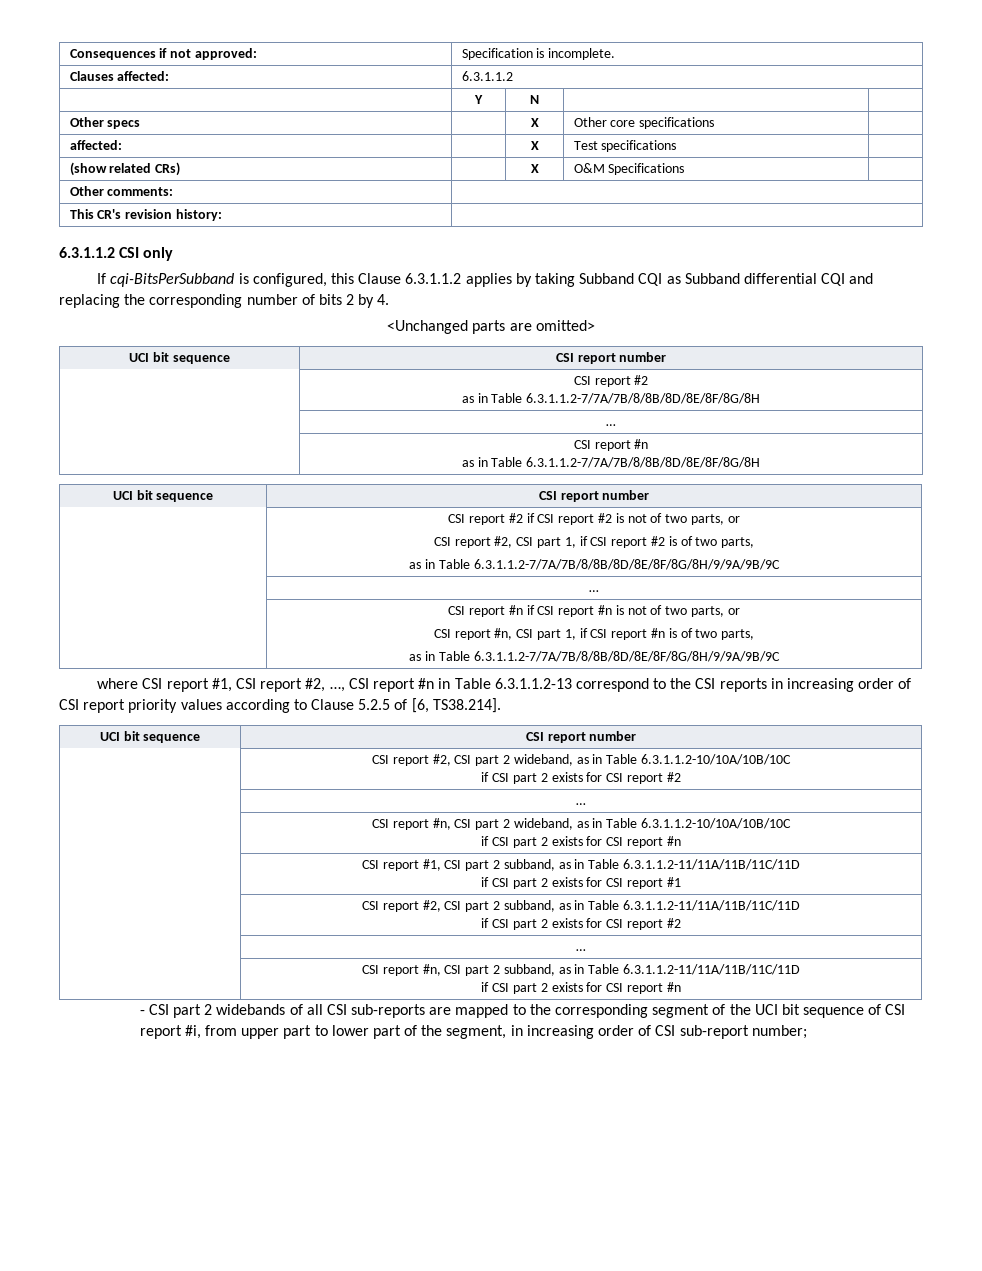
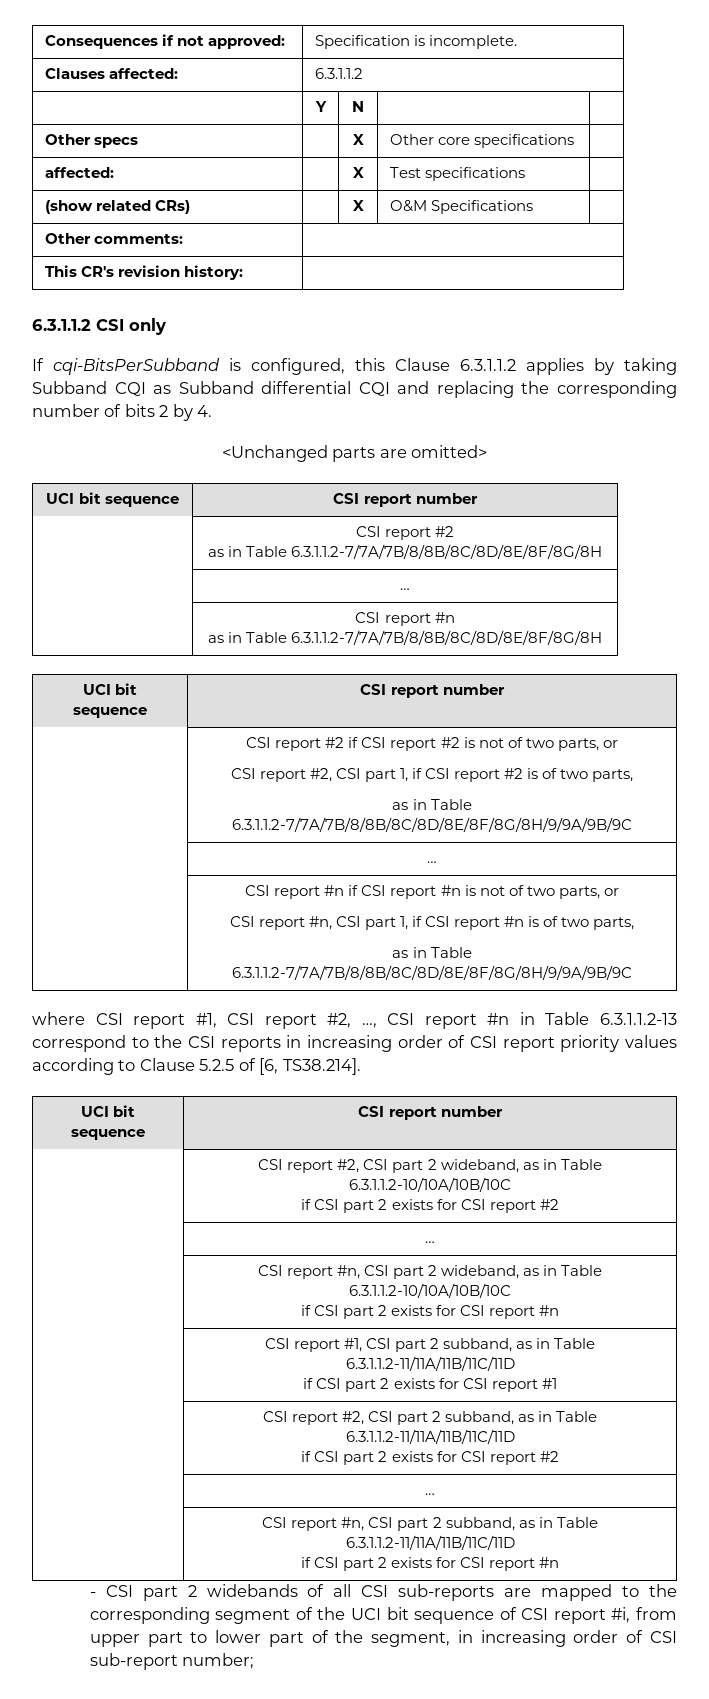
[526,393,761,404] 6.3.1.1.2-7/7A/7B/8/8B/8D/8E/8F/8G/8H -> [291,544,603,559] 6.3.1.1.2-7/7A/7B/8/8B/8C/8D/8E/8F/8G/8H
[526,457,761,468] 6.3.1.1.2-7/7A/7B/8/8B/8D/8E/8F/8G/8H -> [291,630,603,645] 6.3.1.1.2-7/7A/7B/8/8B/8C/8D/8E/8F/8G/8H
[473,559,780,570] 6.3.1.1.2-7/7A/7B/8/8B/8D/8E/8F/8G/8H/9/9A/9B/9C -> [232,817,632,832] 6.3.1.1.2-7/7A/7B/8/8B/8C/8D/8E/8F/8G/8H/9/9A/9B/9C
[473,651,780,662] 6.3.1.1.2-7/7A/7B/8/8B/8D/8E/8F/8G/8H/9/9A/9B/9C -> [232,965,632,980] 6.3.1.1.2-7/7A/7B/8/8B/8C/8D/8E/8F/8G/8H/9/9A/9B/9C

